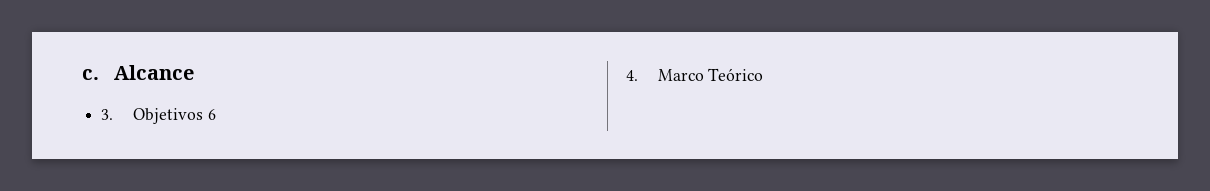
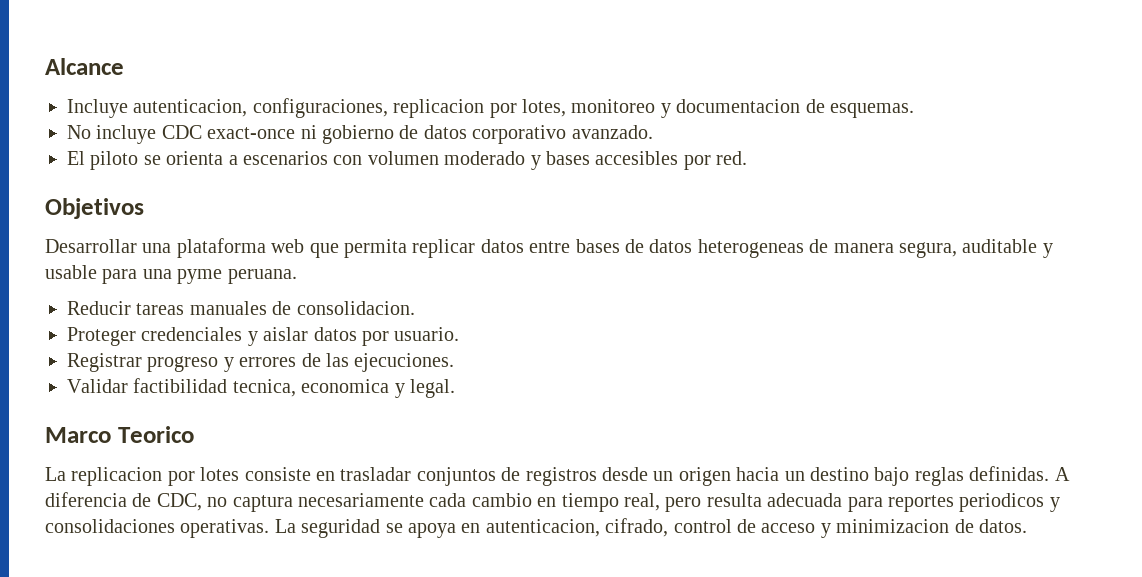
[82,69,99,80] c. -> (45, 66) none
[101,108,216,124] [626,68,764,81] 3. Objetivos 6 // 4. Marco Teórico -> [67,98,914,118] [67,125,653,144] [67,151,748,170] [45,198,144,219] [45,238,1053,258] [45,265,297,284] [67,301,415,315] [67,327,460,346] [67,353,455,372] [67,378,455,398] [45,426,194,443] [45,466,1070,486] [45,492,1060,512] [45,518,1027,538] Incluye autenticacion, configuraciones, replicacion por lotes, monitoreo y documentacion de esquemas. // No incluye CDC exact-once ni gobierno de datos corporativo avanzado. // El piloto se orienta a escenarios con volumen moderado y bases accesibles por red. // Objetivos // Desarrollar una plataforma web que permita replicar datos entre bases de datos heterogeneas de manera segura, auditable y usable para una pyme peruana. // Reducir tareas manuales de consolidacion. // Proteger credenciales y aislar datos por usuario. // Registrar progreso y errores de las ejecuciones. // Validar factibilidad tecnica, economica y legal. // Marco Teorico // La replicacion por lotes consiste en trasladar conjuntos de registros desde un origen hacia un destino bajo reglas definidas. A diferencia de CDC, no captura necesariamente cada cambio en tiempo real, pero resulta adecuada para reportes periodicos y consolidaciones operativas. La seguridad se apoya en autenticacion, cifrado, control de acceso y minimizacion de datos.

